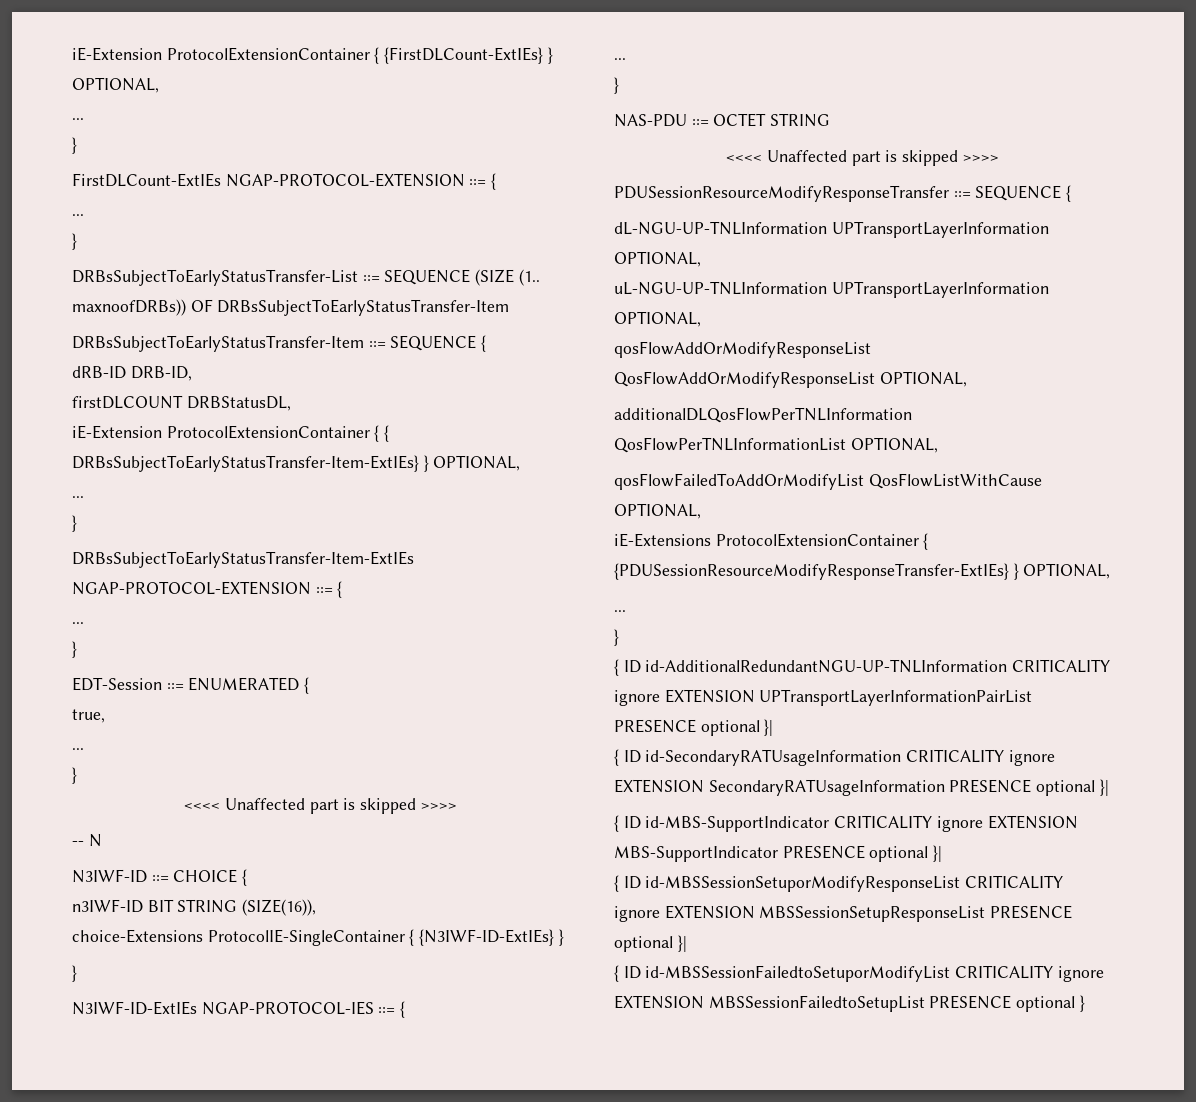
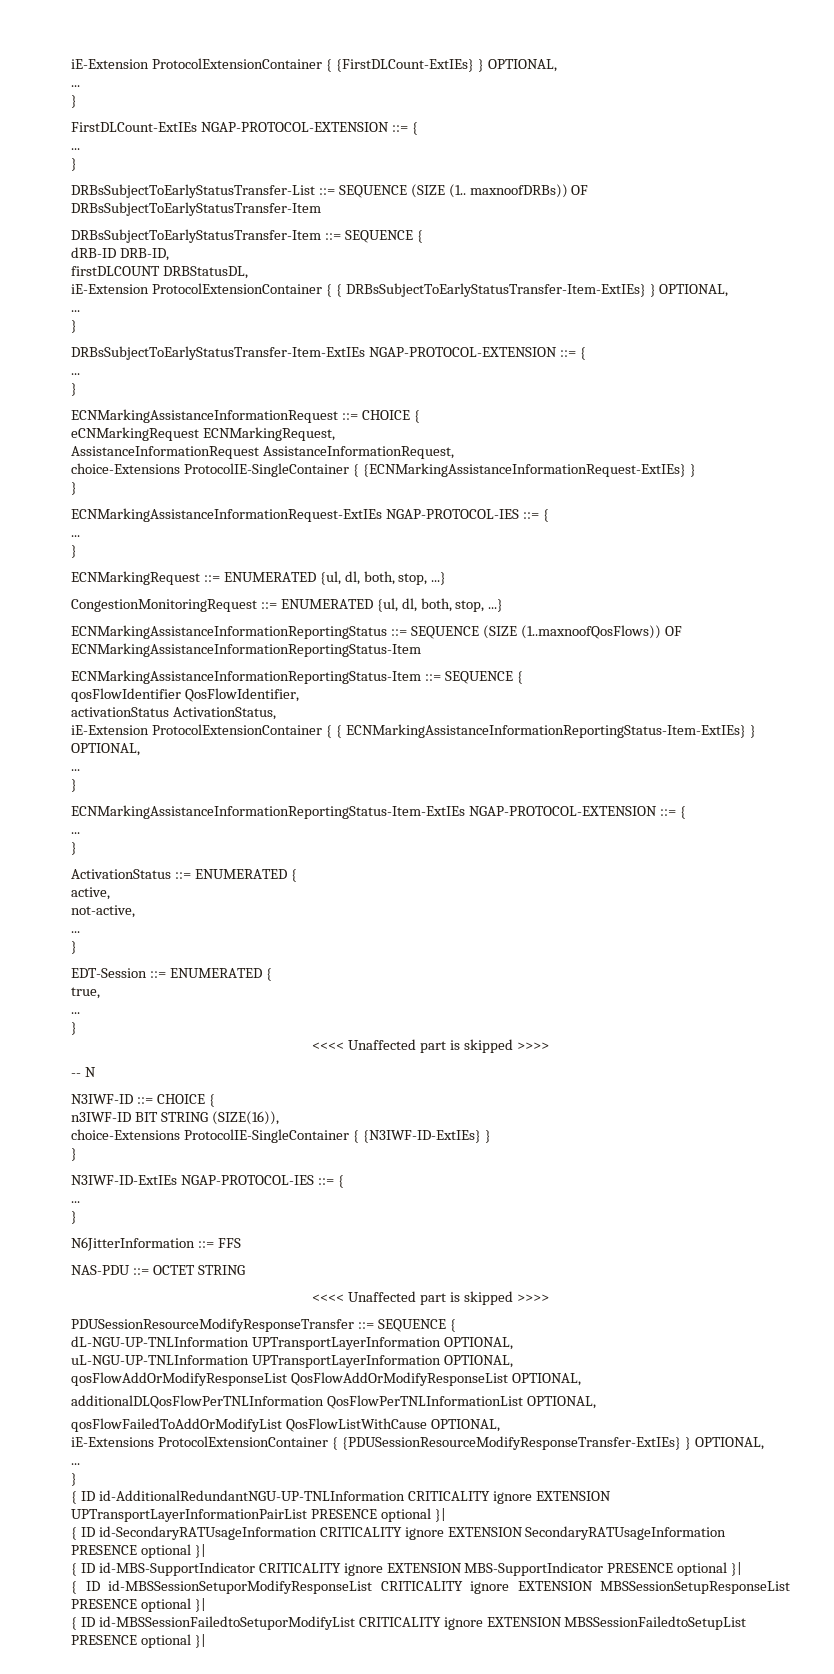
(77, 649) none -> [71,409,420,423] [71,427,335,441] [71,446,454,459] [71,463,696,477] [71,482,77,495] [71,508,549,522] [71,535,80,537] [71,545,77,558] [71,571,447,585] [71,598,504,612] [71,625,682,639] [71,643,421,657] [71,670,523,684] [71,688,299,702] [71,707,276,720] [71,724,756,738] [71,743,140,756] [71,769,80,771] [71,779,77,792] [71,805,686,819] [71,832,80,834] [71,842,77,855] [71,869,297,882] [71,887,110,900] [71,905,135,918] [71,931,80,933] [71,941,77,954] // ECNMarkingAssistanceInformationRequest ::= CHOICE { // eCNMarkingRequest ECNMarkingRequest, // AssistanceInformationRequest AssistanceInformationRequest, // choice-Extensions ProtocolIE-SingleContainer { {ECNMarkingAssistanceInformationRequest-ExtIEs} } // } // ECNMarkingAssistanceInformationRequest-ExtIEs NGAP-PROTOCOL-IES ::= { // ... // } // ECNMarkingRequest ::= ENUMERATED {ul, dl, both, stop, ...} // CongestionMonitoringRequest ::= ENUMERATED {ul, dl, both, stop, ...} // ECNMarkingAssistanceInformationReportingStatus ::= SEQUENCE (SIZE (1..maxnoofQosFlows)) OF ECNMarkingAssistanceInformationReportingStatus-Item // ECNMarkingAssistanceInformationReportingStatus-Item ::= SEQUENCE { // qosFlowIdentifier QosFlowIdentifier, // activationStatus ActivationStatus, // iE-Extension ProtocolExtensionContainer { { ECNMarkingAssistanceInformationReportingStatus-Item-ExtIEs} } OPTIONAL, // ... // } // ECNMarkingAssistanceInformationReportingStatus-Item-ExtIEs NGAP-PROTOCOL-EXTENSION ::= { // ... // } // ActivationStatus ::= ENUMERATED { // active, // not-active, // ... // }
(619, 85) none -> [71,1237,241,1251] // N6JitterInformation ::= FFS
[1079,995,1085,1012] } -> [194,1634,206,1648] }|

